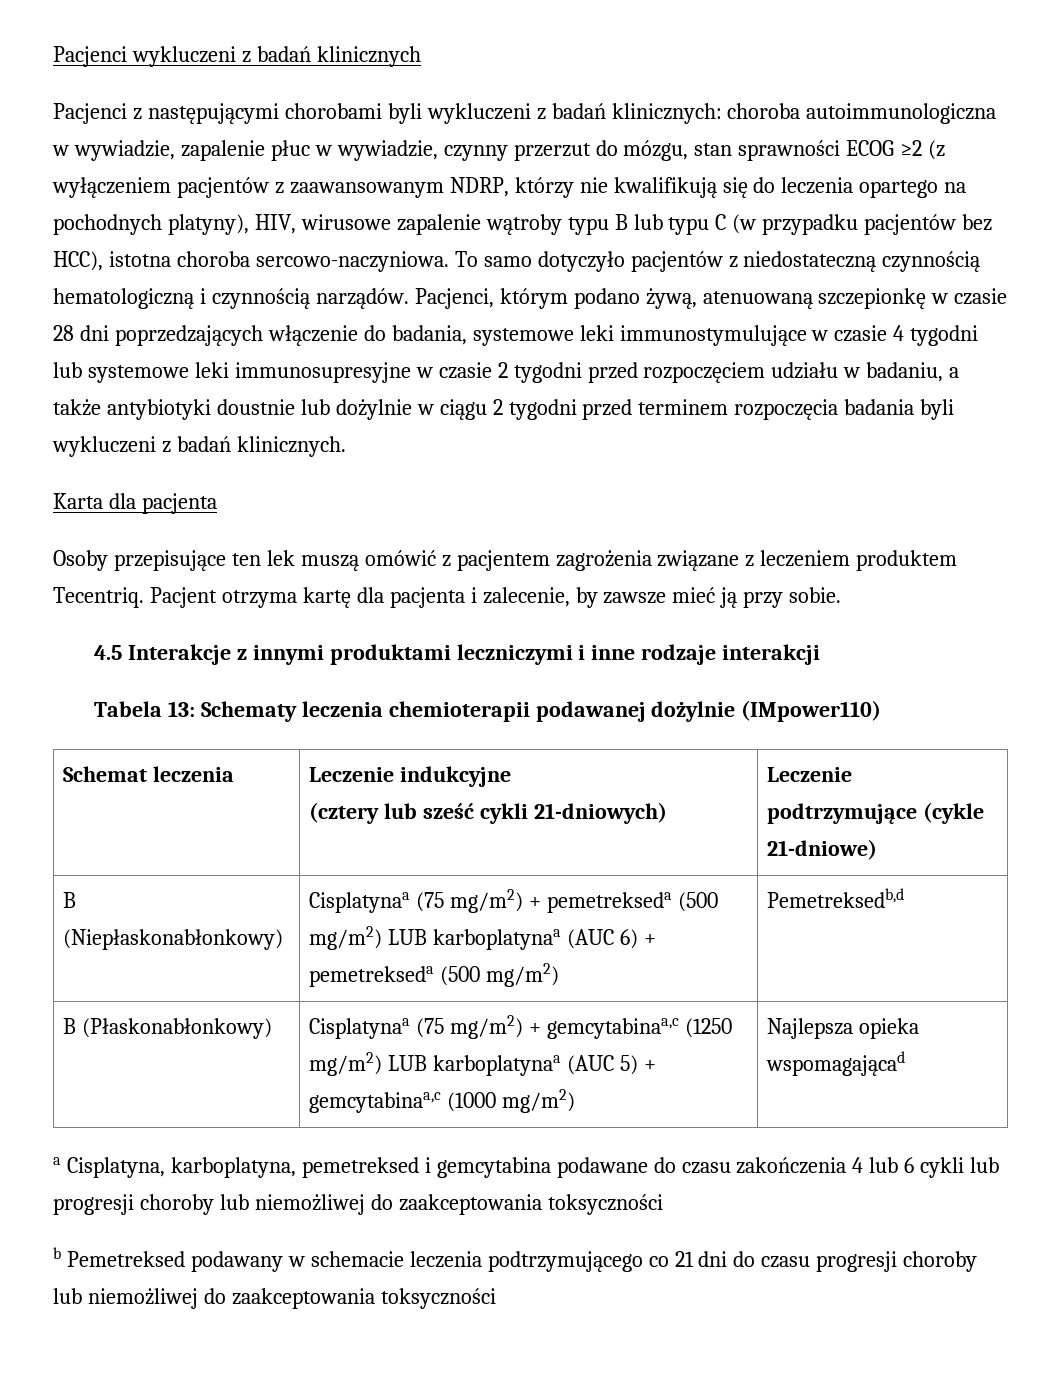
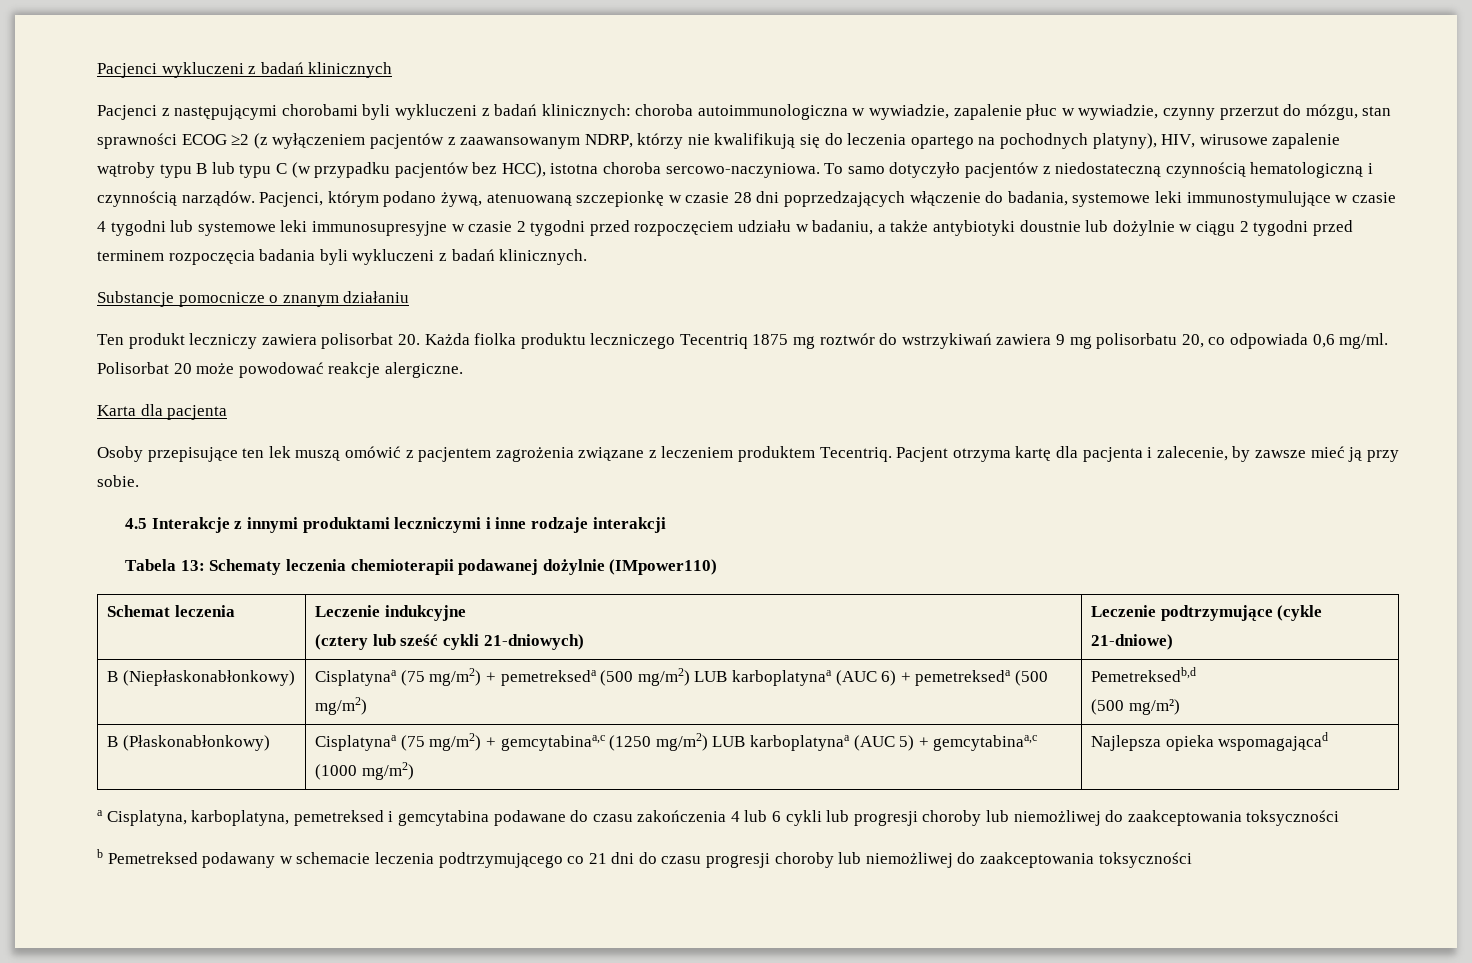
(346, 446) none -> [97,291,410,307] [97,333,1389,349] [97,362,463,378] // Substancje pomocnicze o znanym działaniu // Ten produkt leczniczy zawiera polisorbat 20. Każda fiolka produktu leczniczego Tecentriq 1875 mg roztwór do wstrzykiwań zawiera 9 mg polisorbatu 20, co odpowiada 0,6 mg/ml. Polisorbat 20 może powodować reakcje alergiczne.
(905, 898) none -> [1091,699,1180,715] // (500 mg/m²)

